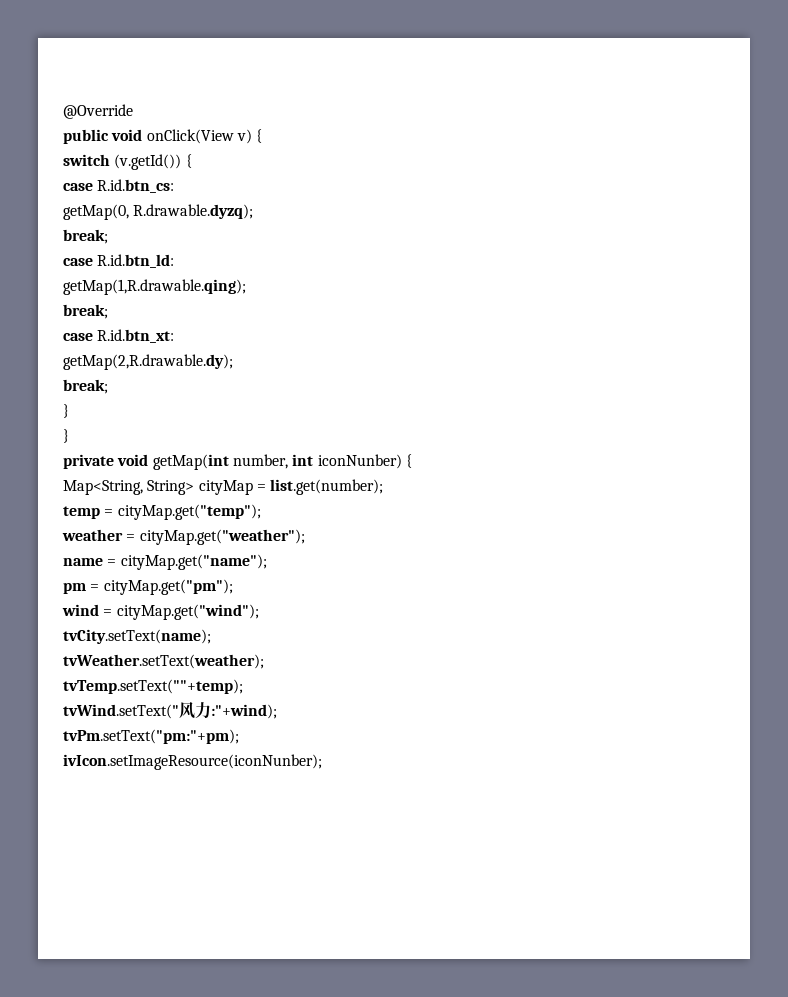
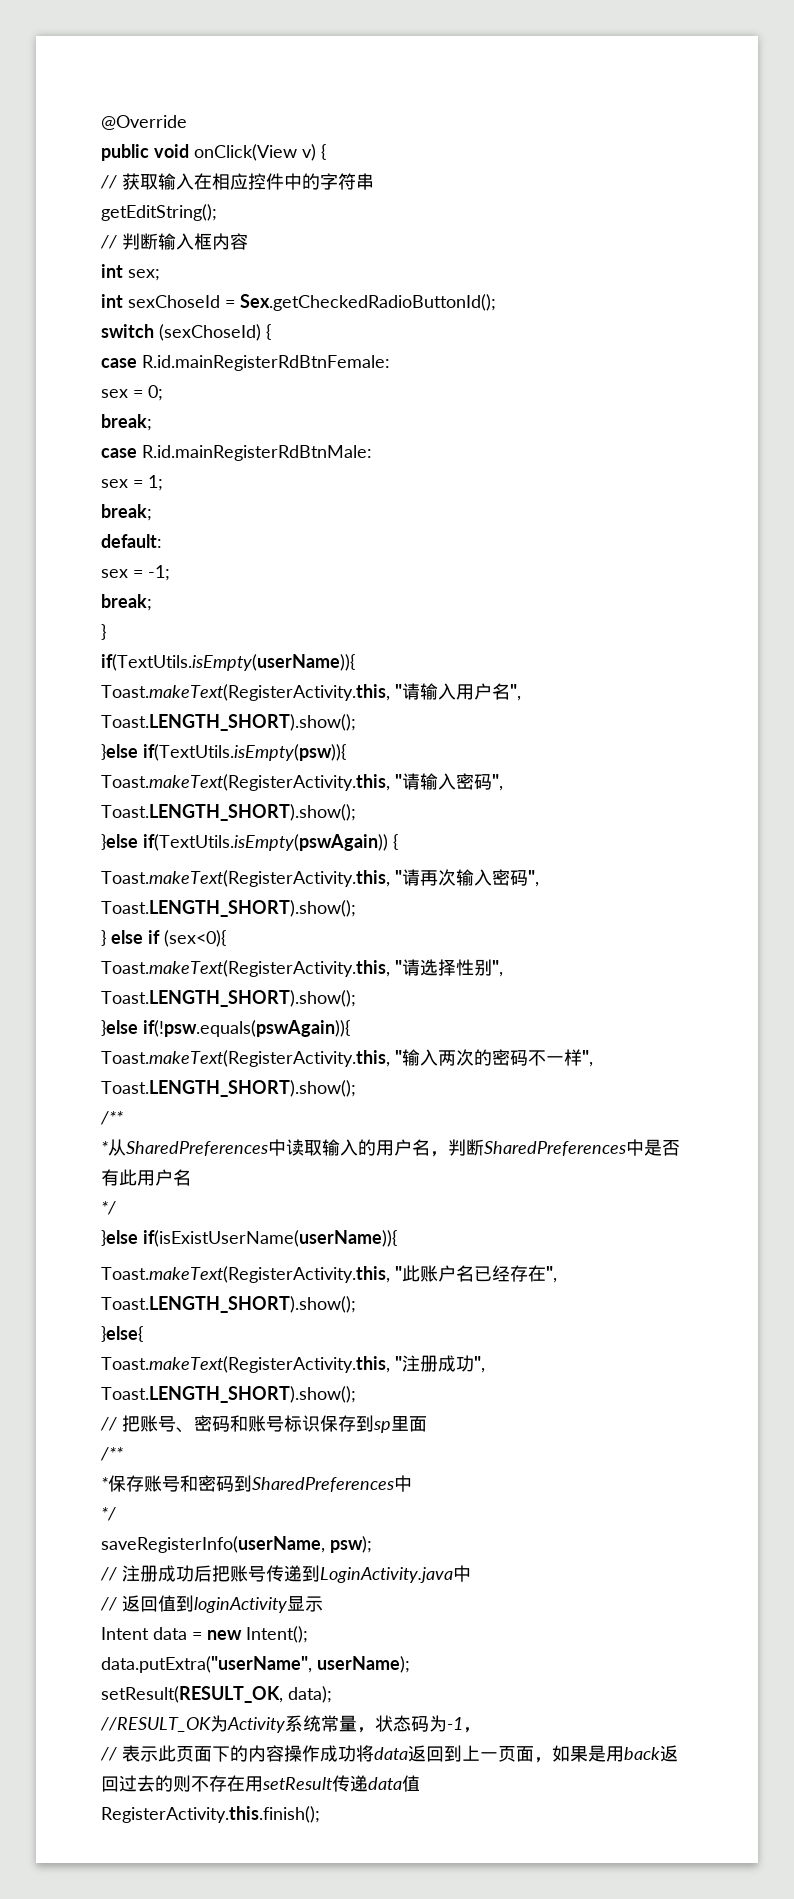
(263, 136) none -> [100,173,374,190] [101,204,217,221] [100,233,248,250] [101,264,160,281] [101,294,496,311] // // 获取输入在相应控件中的字符串 // getEditString(); // // 判断输入框内容 // int sex; // int sexChoseId = Sex.getCheckedRadioButtonId();
[114,154,182,170] (v.getId()) -> [159,324,261,341] (sexChoseId)
[97,179,175,193] [63,204,254,220] [63,229,108,244] [63,254,175,268] [63,279,246,295] [63,304,108,319] [63,329,175,343] [63,354,233,370] [63,379,108,394] [63,404,69,418] [63,429,69,443] [63,454,412,470] [63,479,384,495] [63,504,261,520] [62,529,305,545] [63,554,267,570] [63,579,233,595] [62,604,259,620] [63,629,211,644] [63,654,264,669] [63,679,243,694] [63,702,277,719] [63,729,239,744] [63,754,322,770] R.id.btn_cs: // getMap(0, R.drawable.dyzq); // break; // case R.id.btn_ld: // getMap(1,R.drawable.qing); // break; // case R.id.btn_xt: // getMap(2,R.drawable.dy); // break; // } // } // private void getMap(int number, int iconNunber) { // Map<String, String> cityMap = list.get(number); // temp = cityMap.get("temp"); // weather = cityMap.get("weather"); // name = cityMap.get("name"); // pm = cityMap.get("pm"); // wind = cityMap.get("wind"); // tvCity.setText(name); // tvWeather.setText(weather); // tvTemp.setText(""+temp); // tvWind.setText("风力:"+wind); // tvPm.setText("pm:"+pm); // ivIcon.setImageResource(iconNunber); -> [142,355,390,371] [101,385,163,401] [101,414,152,431] [101,445,372,461] [101,475,163,491] [101,504,152,521] [101,534,162,548] [101,565,170,581] [101,594,152,611] [101,624,106,640] [101,654,355,671] [101,683,521,701] [101,714,356,731] [101,744,346,761] [101,773,503,791] [101,804,356,821] [101,834,398,851] [101,869,539,887] [101,900,356,917] [101,930,226,947] [101,959,503,977] [101,990,356,1007] [101,1020,350,1037] [101,1049,593,1067] [101,1080,356,1097] [100,1111,123,1125] [101,1139,680,1157] [101,1169,191,1186] [101,1201,116,1215] [101,1230,397,1247] [101,1265,557,1283] [101,1296,356,1313] [101,1326,143,1342] [101,1355,485,1373] [101,1386,356,1403] [100,1415,427,1433] [100,1447,123,1461] [101,1475,412,1492] [101,1507,116,1521] [101,1536,372,1553] [100,1565,471,1583] [100,1595,323,1613] [101,1626,308,1643] [101,1656,410,1673] [101,1686,332,1703] [100,1715,481,1733] [100,1745,678,1763] [101,1775,420,1792] [101,1806,320,1823] R.id.mainRegisterRdBtnFemale: // sex = 0; // break; // case R.id.mainRegisterRdBtnMale: // sex = 1; // break; // default: // sex = -1; // break; // } // if(TextUtils.isEmpty(userName)){ // Toast.makeText(RegisterActivity.this, "请输入用户名", Toast.LENGTH_SHORT).show(); // }else if(TextUtils.isEmpty(psw)){ // Toast.makeText(RegisterActivity.this, "请输入密码", Toast.LENGTH_SHORT).show(); // }else if(TextUtils.isEmpty(pswAgain)) { // Toast.makeText(RegisterActivity.this, "请再次输入密码", Toast.LENGTH_SHORT).show(); // } else if (sex<0){ // Toast.makeText(RegisterActivity.this, "请选择性别", Toast.LENGTH_SHORT).show(); // }else if(!psw.equals(pswAgain)){ // Toast.makeText(RegisterActivity.this, "输入两次的密码不一样", Toast.LENGTH_SHORT).show(); // /** // *从SharedPreferences中读取输入的用户名，判断SharedPreferences中是否有此用户名 // */ // }else if(isExistUserName(userName)){ // Toast.makeText(RegisterActivity.this, "此账户名已经存在", Toast.LENGTH_SHORT).show(); // }else{ // Toast.makeText(RegisterActivity.this, "注册成功", Toast.LENGTH_SHORT).show(); // // 把账号、密码和账号标识保存到sp里面 // /** // *保存账号和密码到SharedPreferences中 // */ // saveRegisterInfo(userName, psw); // // 注册成功后把账号传递到LoginActivity.java中 // // 返回值到loginActivity显示 // Intent data = new Intent(); // data.putExtra("userName", userName); // setResult(RESULT_OK, data); // //RESULT_OK为Activity系统常量，状态码为-1， // // 表示此页面下的内容操作成功将data返回到上一页面，如果是用back返回过去的则不存在用setResult传递data值 // RegisterActivity.this.finish();

